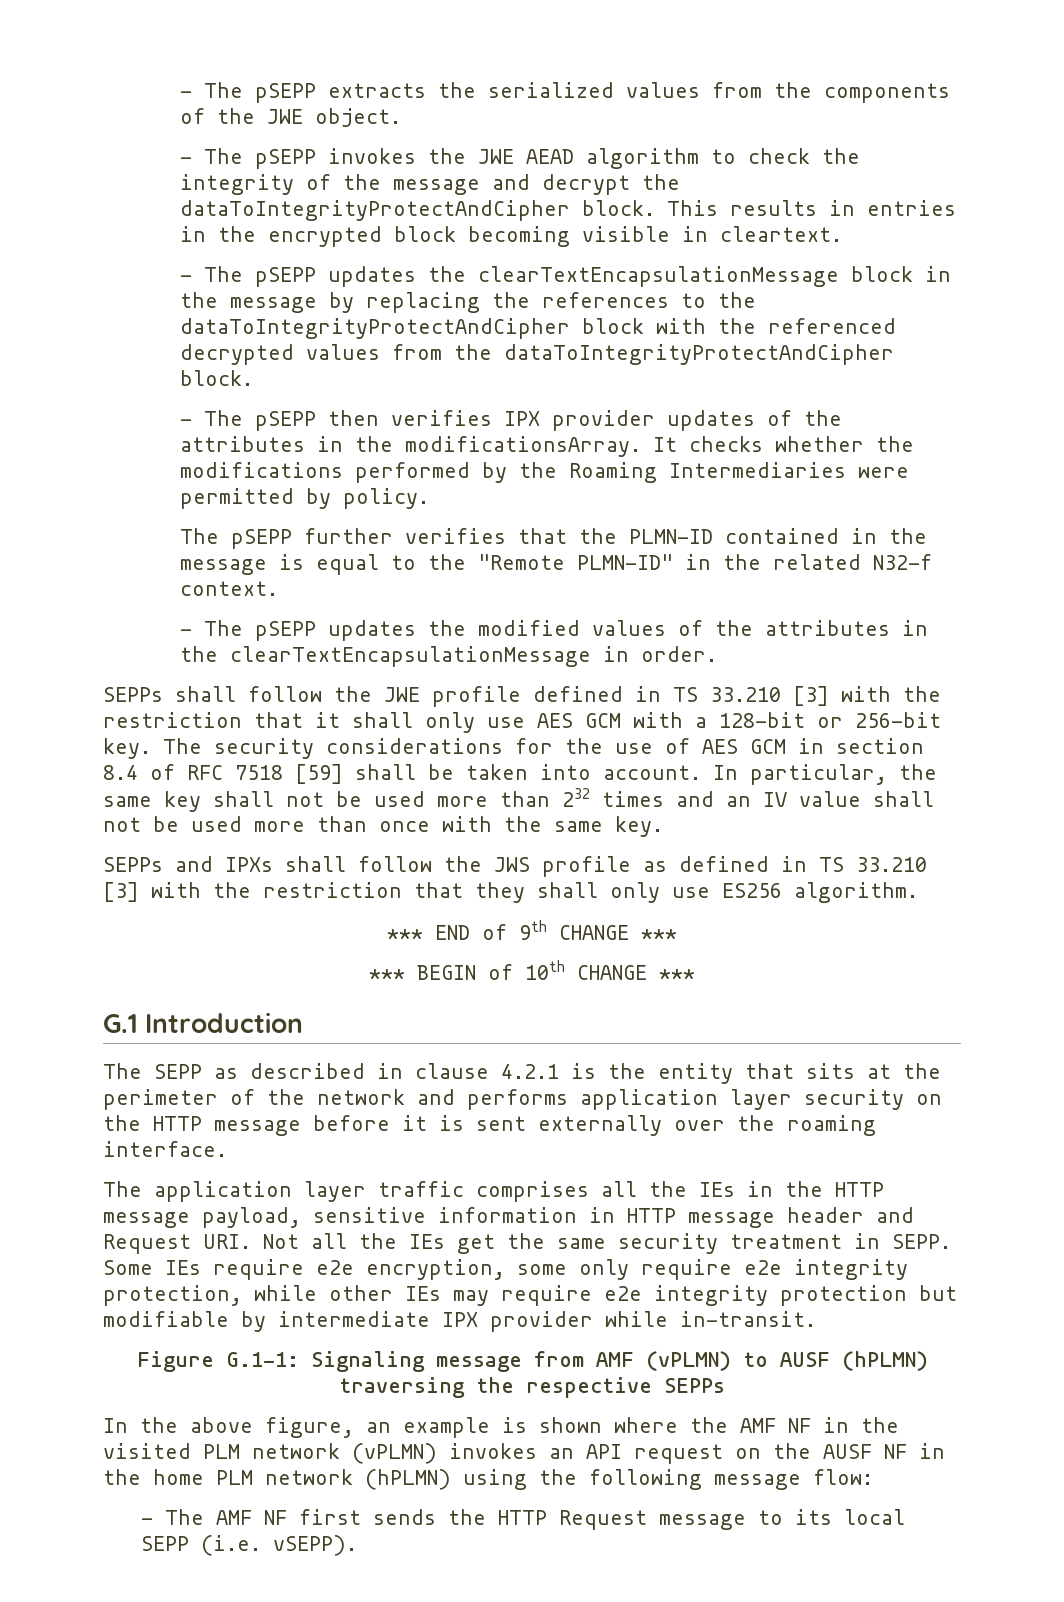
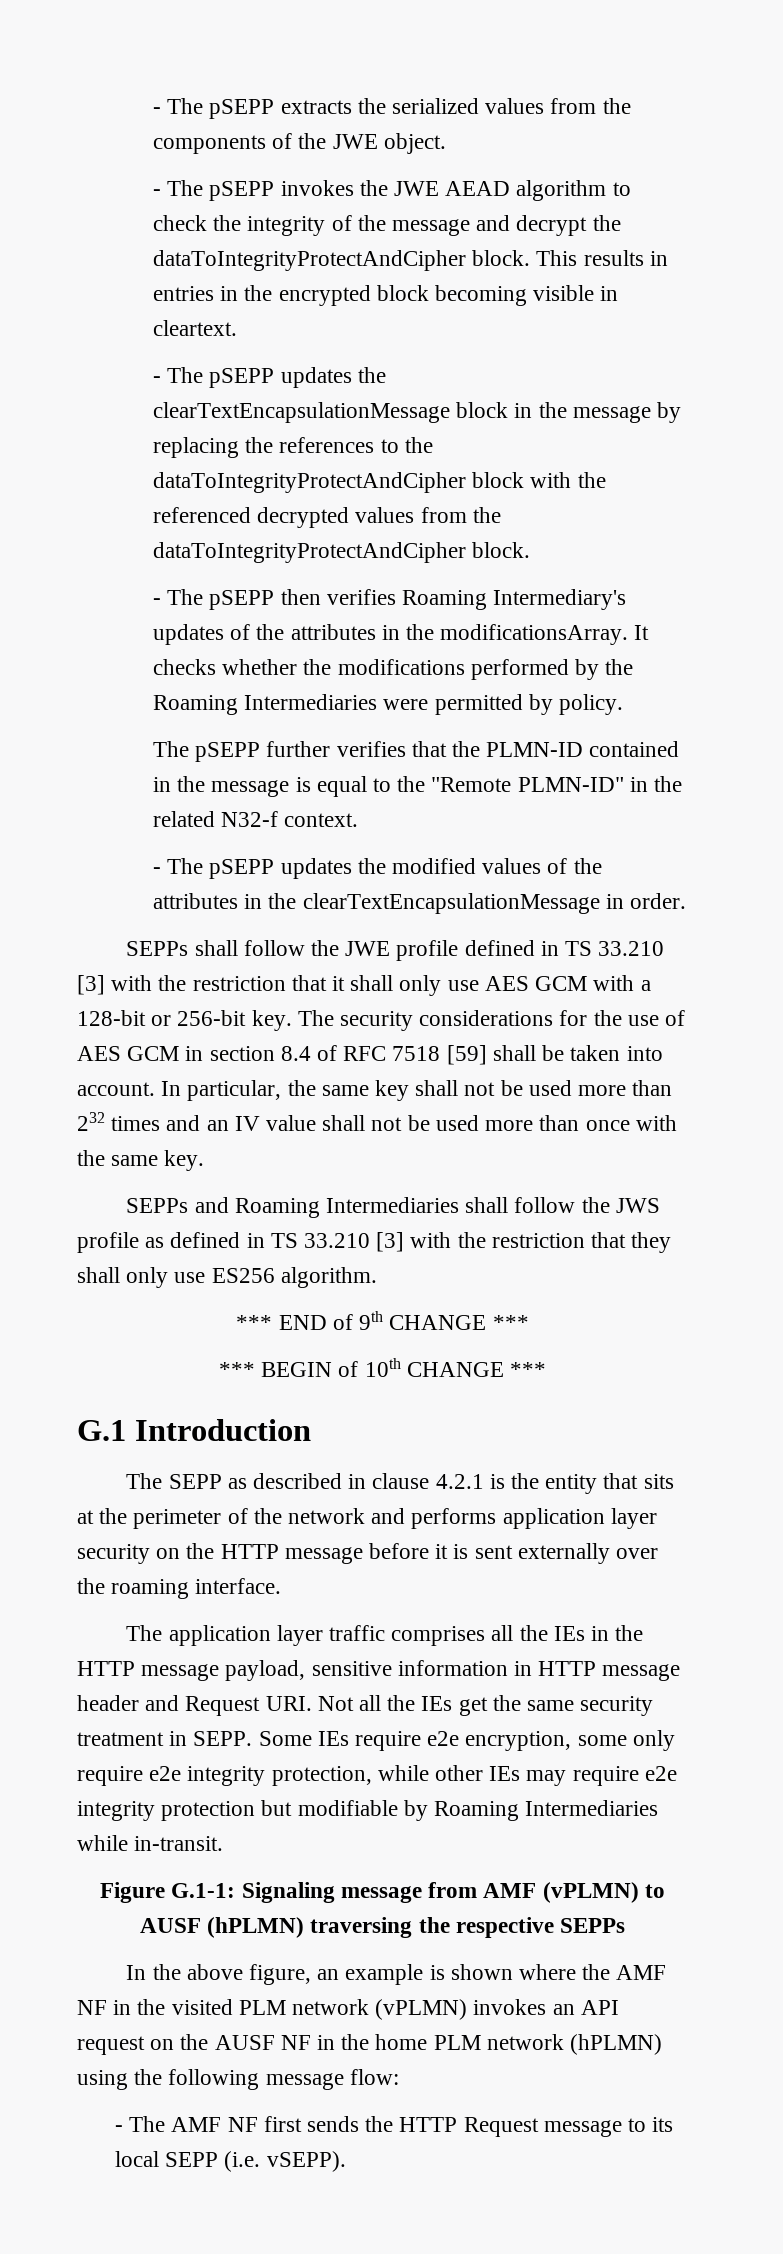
[503,410,655,431] IPX provider -> [401,589,627,610] Roaming Intermediary's
[225,857,273,872] IPXs -> [234,1197,459,1218] Roaming Intermediaries
[278,1311,593,1332] intermediate IPX provider -> [434,1800,659,1821] Roaming Intermediaries

